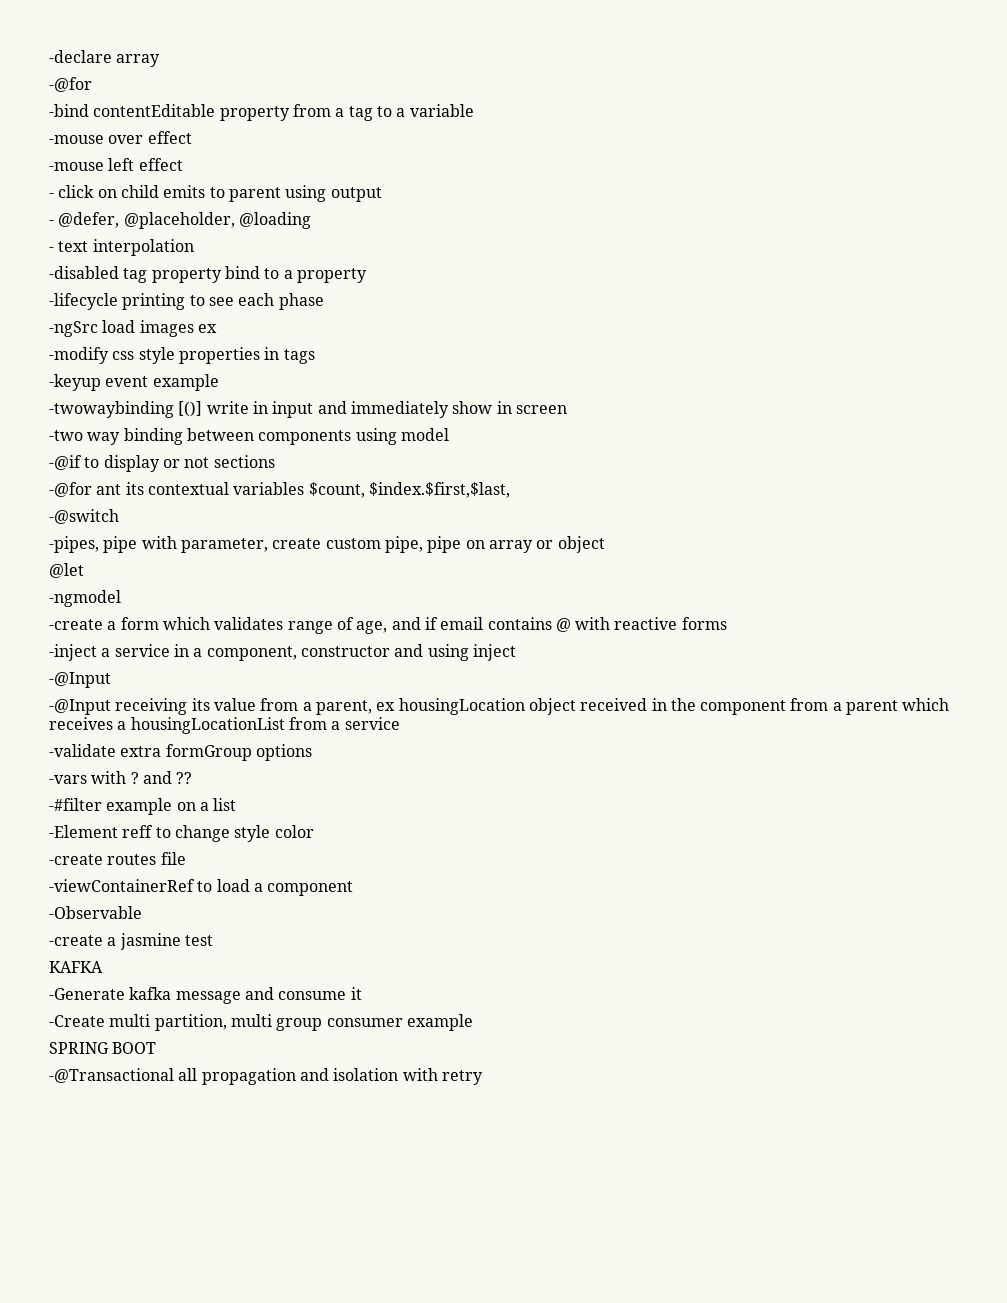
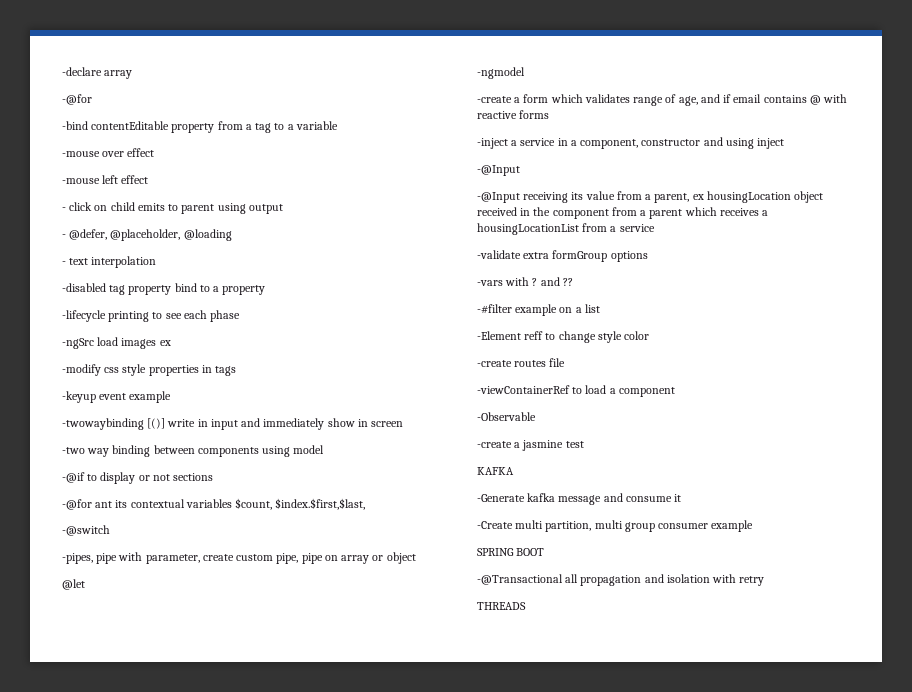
(483, 1077) none -> [477,602,526,610] // THREADS

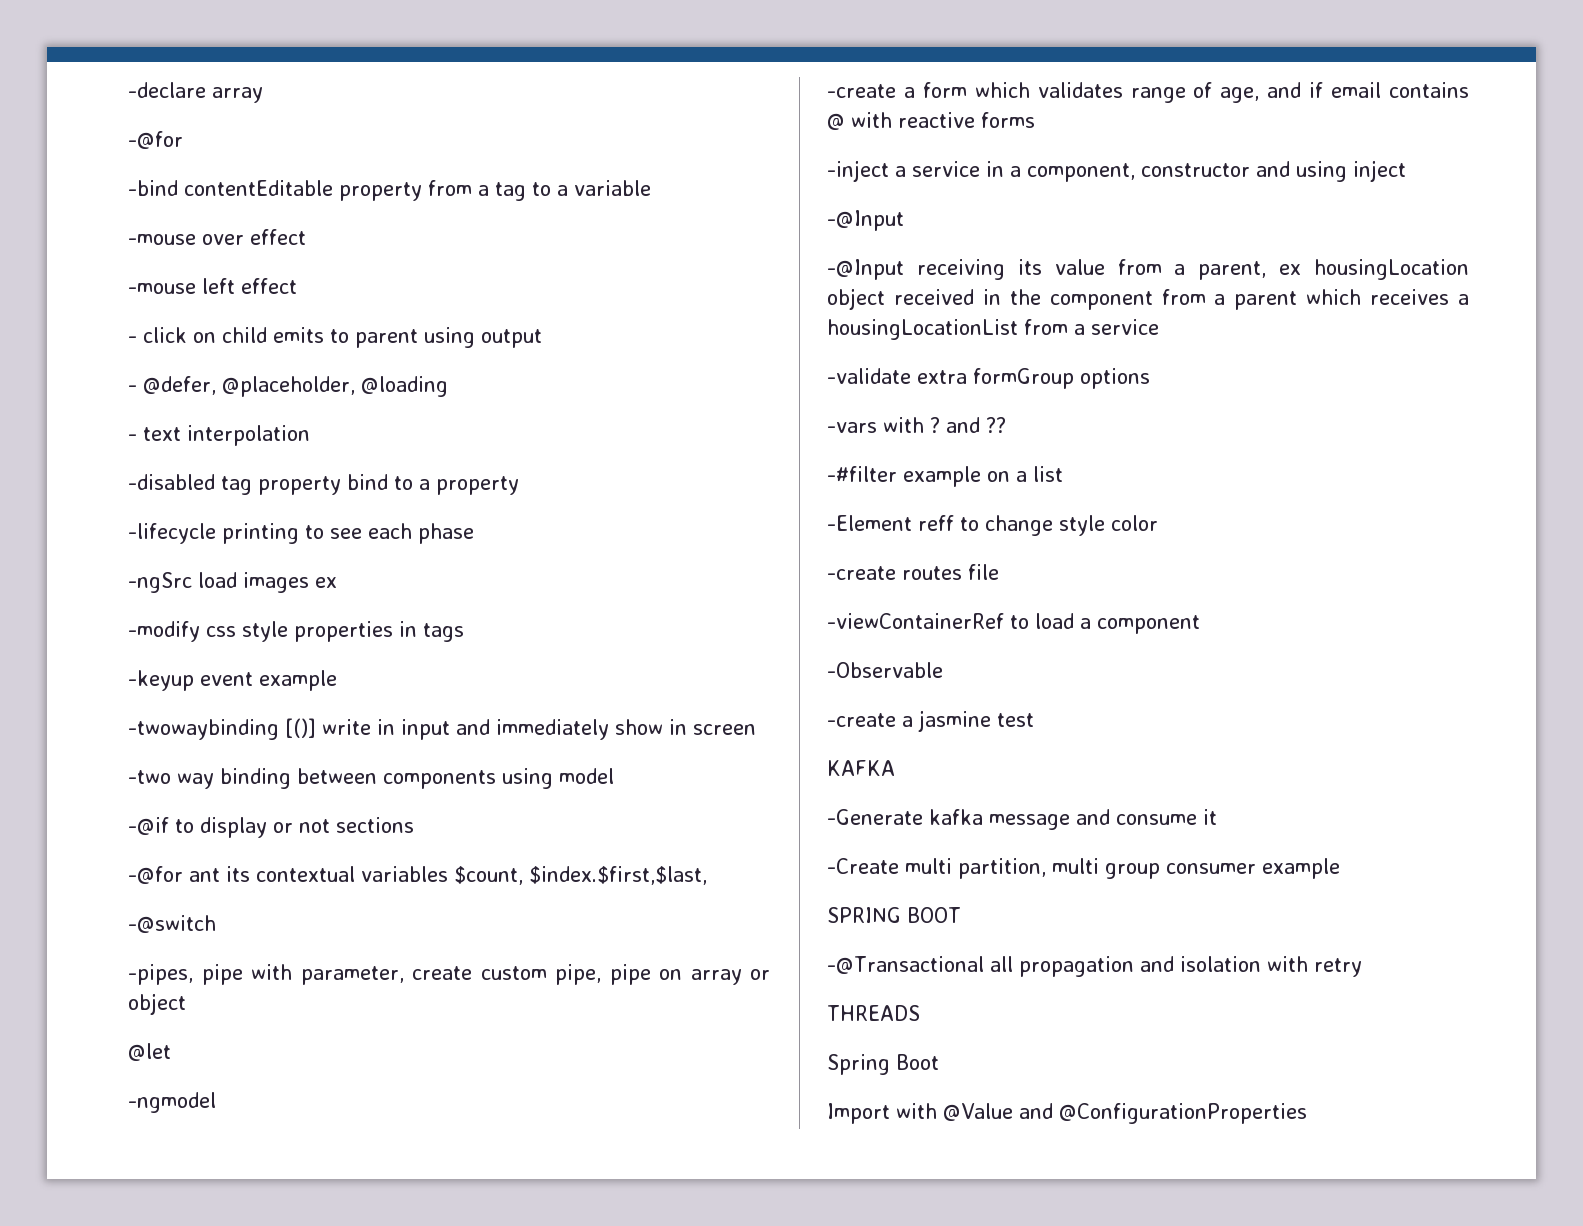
(526, 606) none -> [827,1054,939,1075] [827,1103,1307,1124] // Spring Boot // Import with @Value and @ConfigurationProperties

